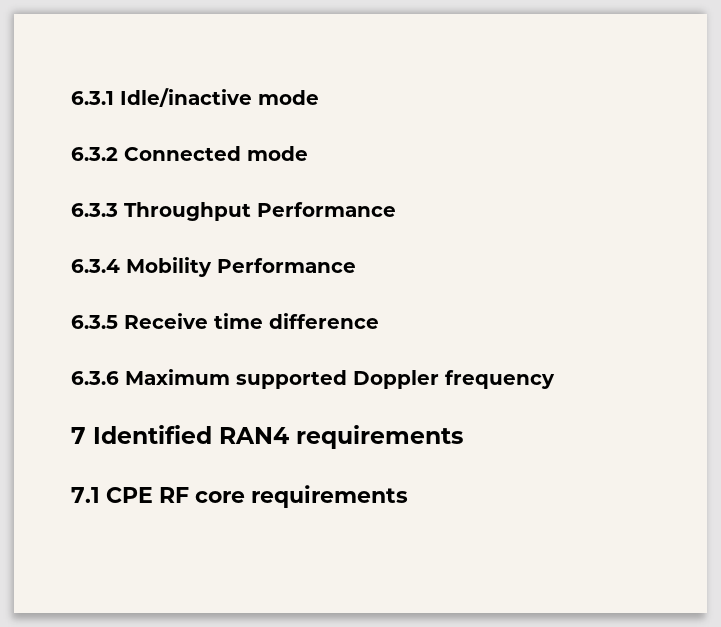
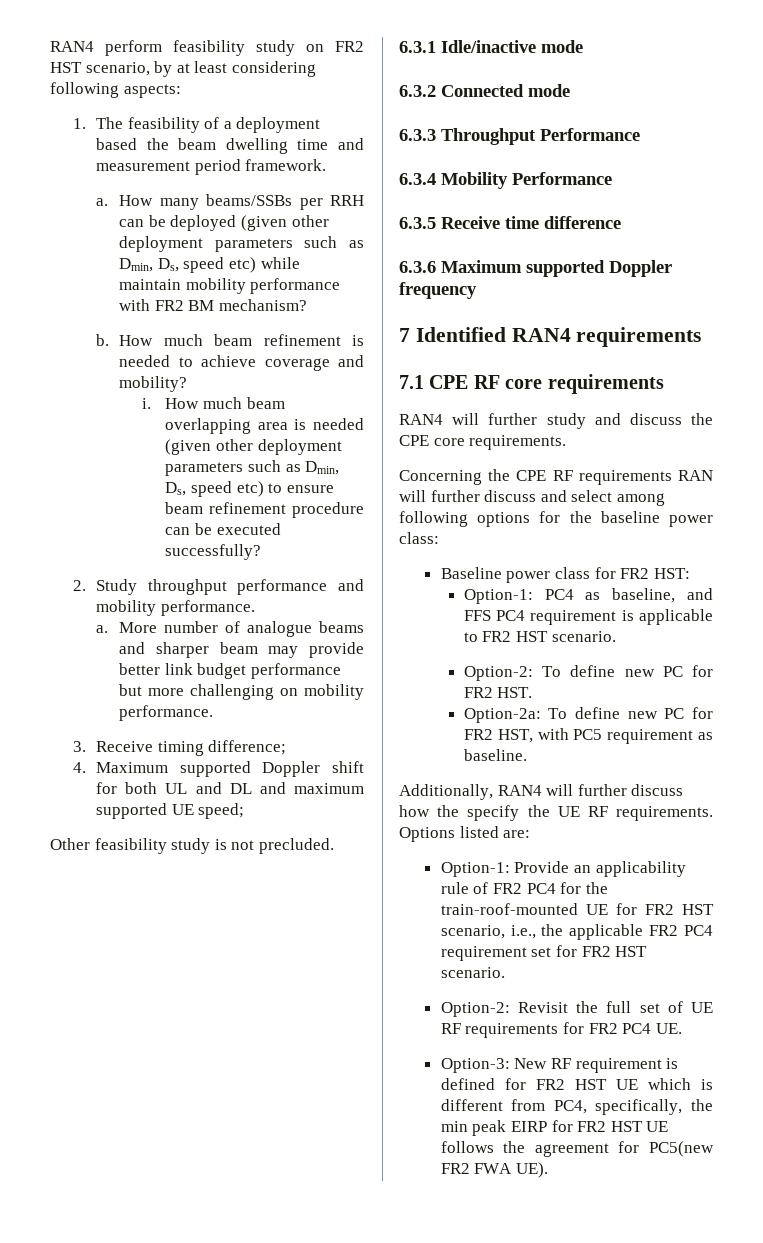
(71, 98) none -> [50,40,364,56] [50,61,316,77] [50,82,181,98] [73,117,321,133] [96,138,364,154] [96,159,327,175] [96,194,364,210] [119,215,329,231] [119,236,364,252] [119,257,300,273] [119,278,341,294] [119,299,307,311] [96,334,364,346] [119,355,364,371] [119,376,188,392] [142,397,285,409] [165,418,364,434] [165,439,342,455] [165,460,340,476] [165,481,334,497] [165,502,364,518] [165,523,281,535] [165,544,262,560] [73,579,364,595] [96,600,255,616] [96,621,364,637] [119,642,364,658] [119,663,341,679] [119,684,364,700] [119,705,214,721] [73,740,287,756] [73,761,364,777] [96,782,364,794] [96,803,245,819] [50,838,334,854] RAN4 perform feasibility study on FR2 HST scenario, by at least considering following aspects: // 1. The feasibility of a deployment based the beam dwelling time and measurement period framework. // a. How many beams/SSBs per RRH can be deployed (given other deployment parameters such as Dmin, Ds, speed etc) while maintain mobility performance with FR2 BM mechanism? // b. How much beam refinement is needed to achieve coverage and mobility? // i. How much beam overlapping area is needed (given other deployment parameters such as Dmin, Ds, speed etc) to ensure beam refinement procedure can be executed successfully? // 2. Study throughput performance and mobility performance. // a. More number of analogue beams and sharper beam may provide better link budget performance but more challenging on mobility performance. // 3. Receive timing difference; // 4. Maximum supported Doppler shift for both UL and DL and maximum supported UE speed; // Other feasibility study is not precluded. //
(408, 496) none -> [399,413,713,429] [399,435,567,450] [399,469,713,485] [399,490,665,506] [399,511,713,527] [399,532,439,544] [440,567,690,583] [463,588,713,604] [463,609,713,625] [463,631,616,642] [463,665,713,681] [463,687,533,698] [463,707,713,723] [463,728,713,744] [463,749,527,761] [399,784,684,800] [399,805,713,821] [399,826,531,842] [440,861,686,877] [440,882,608,894] [440,903,714,915] [440,924,713,940] [440,945,648,961] [440,967,505,978] [440,1001,713,1017] [440,1022,682,1038] [440,1058,679,1073] [440,1078,713,1090] [440,1099,713,1115] [440,1120,669,1136] [440,1141,714,1157] [440,1162,548,1178] // RAN4 will further study and discuss the CPE core requirements. // Concerning the CPE RF requirements RAN will further discuss and select among following options for the baseline power class: // Baseline power class for FR2 HST: // Option-1: PC4 as baseline, and FFS PC4 requirement is applicable to FR2 HST scenario. // Option-2: To define new PC for FR2 HST. // Option-2a: To define new PC for FR2 HST, with PC5 requirement as baseline. // Additionally, RAN4 will further discuss how the specify the UE RF requirements. Options listed are: // Option-1: Provide an applicability rule of FR2 PC4 for the train-roof-mounted UE for FR2 HST scenario, i.e., the applicable FR2 PC4 requirement set for FR2 HST scenario. // Option-2: Revisit the full set of UE RF requirements for FR2 PC4 UE. // Option-3: New RF requirement is defined for FR2 HST UE which is different from PC4, specifically, the min peak EIRP for FR2 HST UE follows the agreement for PC5(new FR2 FWA UE).

